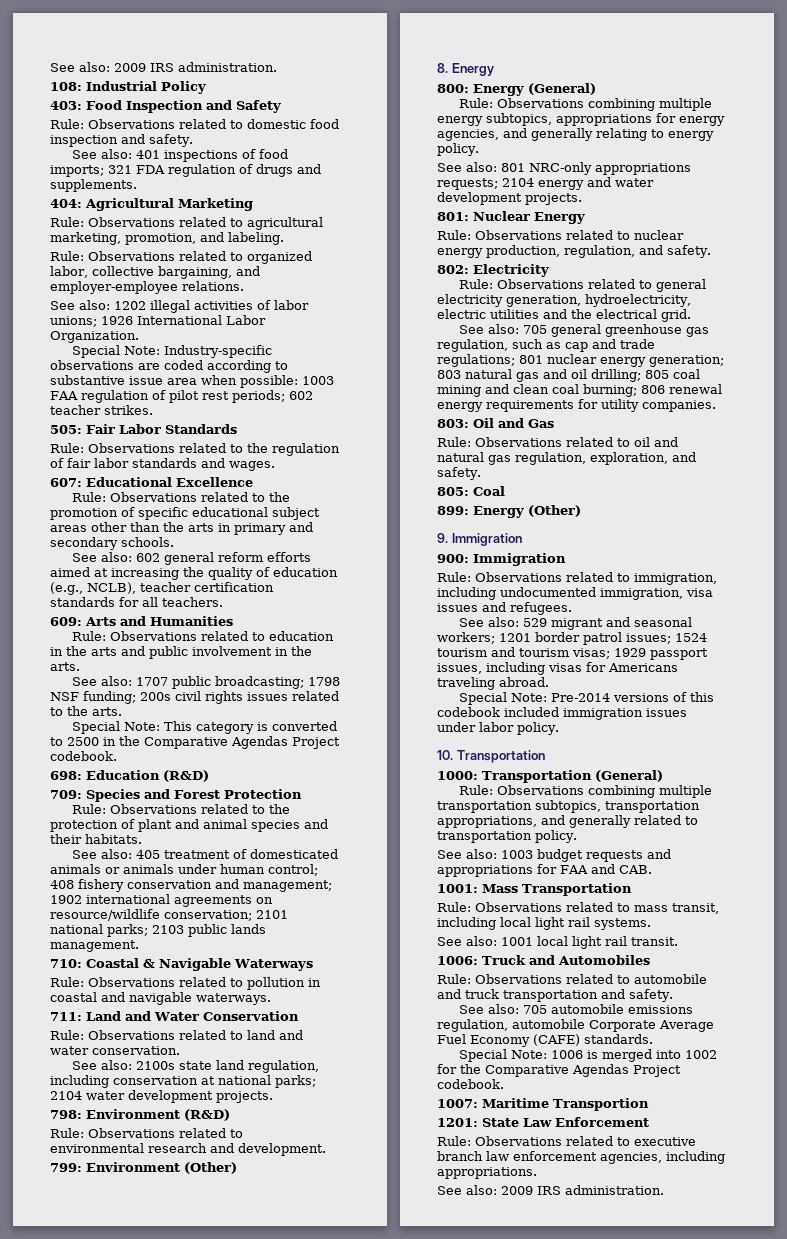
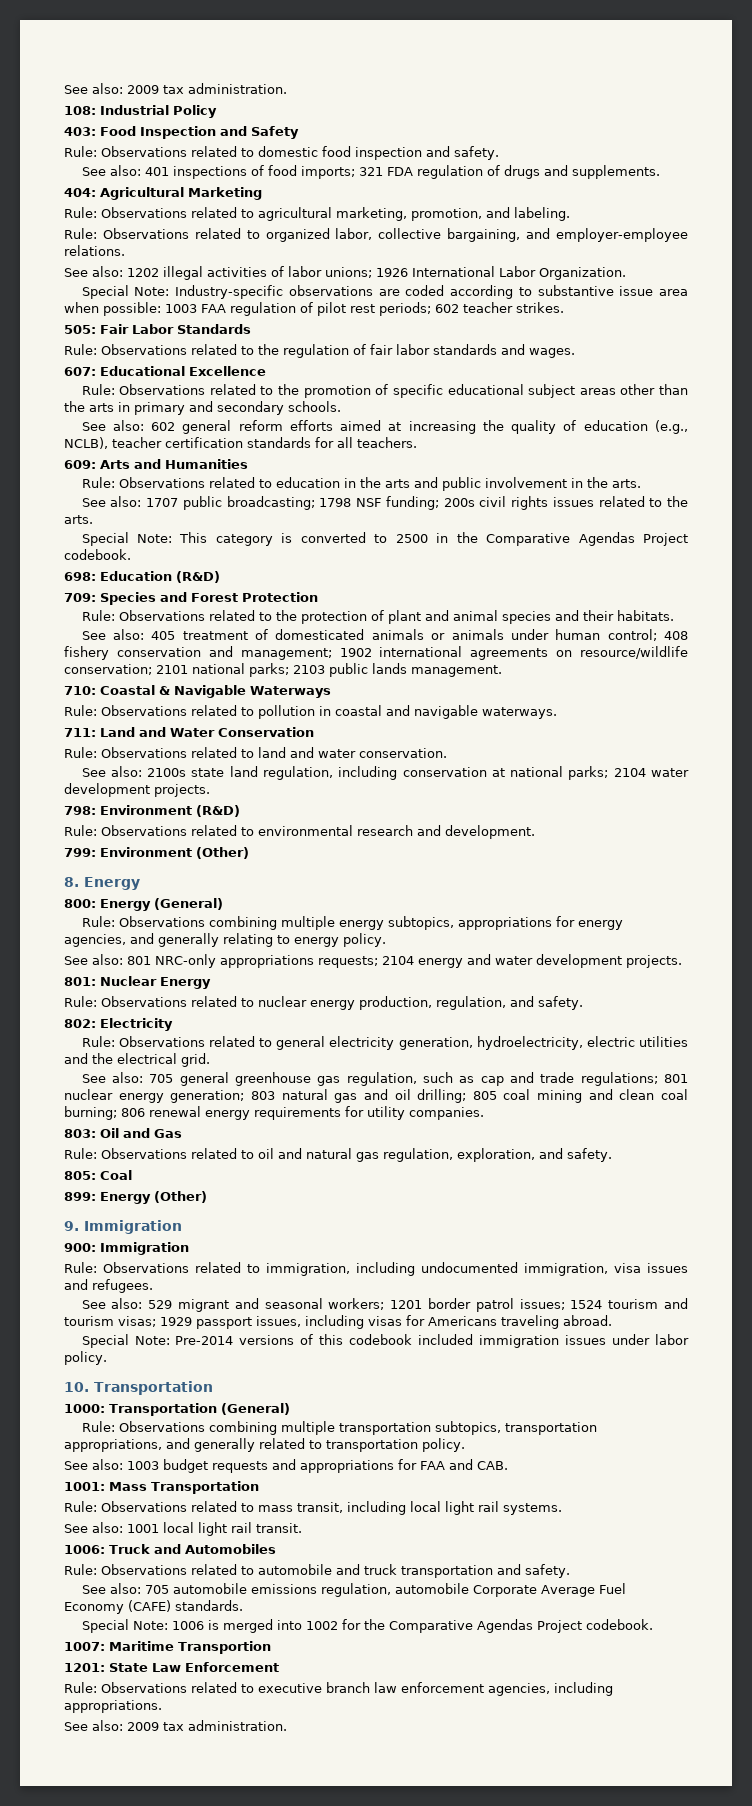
[50,62,174,72] See also: 2009 IRS -> [64,83,184,94] See also: 2009 tax
[537,1186,561,1195] IRS -> [163,1722,184,1731] tax

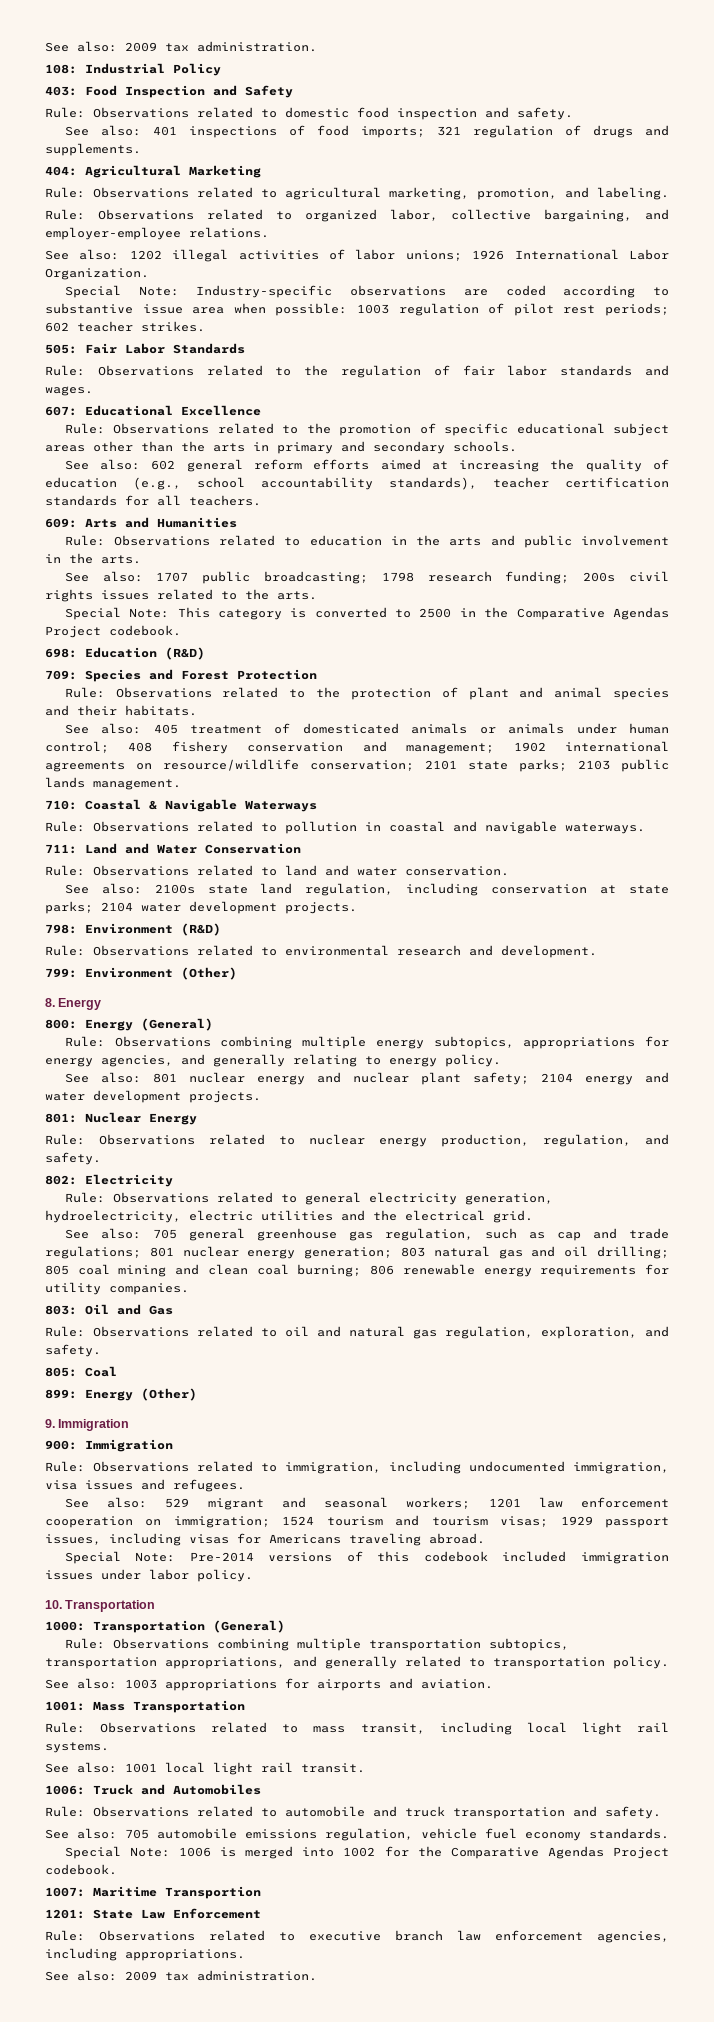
[386,167,413,176] FDA -> (461, 131) none
[201,304,226,313] FAA -> (389, 309) none
[64,437,108,449] NCLB), -> [197,477,477,490] school accountability standards),
[356,498,382,507] NSF -> [427,571,492,582] research
[192,663,245,674] national -> [468,761,508,770] state
[510,766,564,777] national -> [629,885,669,894] state
[155,954,378,968] NRC-only appropriations requests; -> [188,1072,529,1085] nuclear energy and nuclear plant safety;
[149,1106,201,1117] renewal -> [402,1264,475,1275] renewable
[427,1298,565,1312] border patrol issues; -> [538,1497,669,1508] [45,1516,270,1528] law enforcement cooperation on immigration;
[163,1459,508,1473] budget requests and appropriations for FAA and CAB. -> [165,1678,493,1691] appropriations for airports and aviation.
[394,1583,626,1597] [64,1600,171,1614] automobile Corporate Average Fuel Economy (CAFE) -> [421,1828,581,1841] vehicle fuel economy

